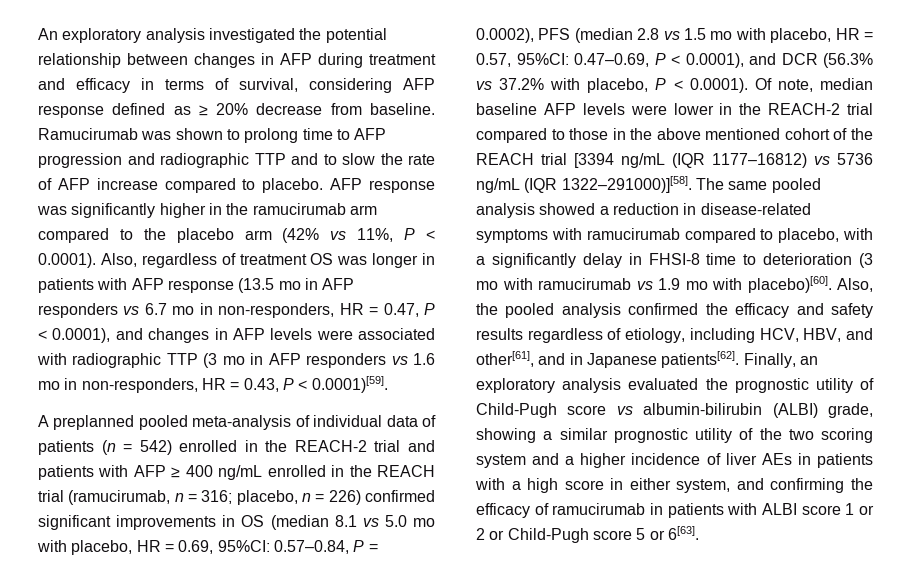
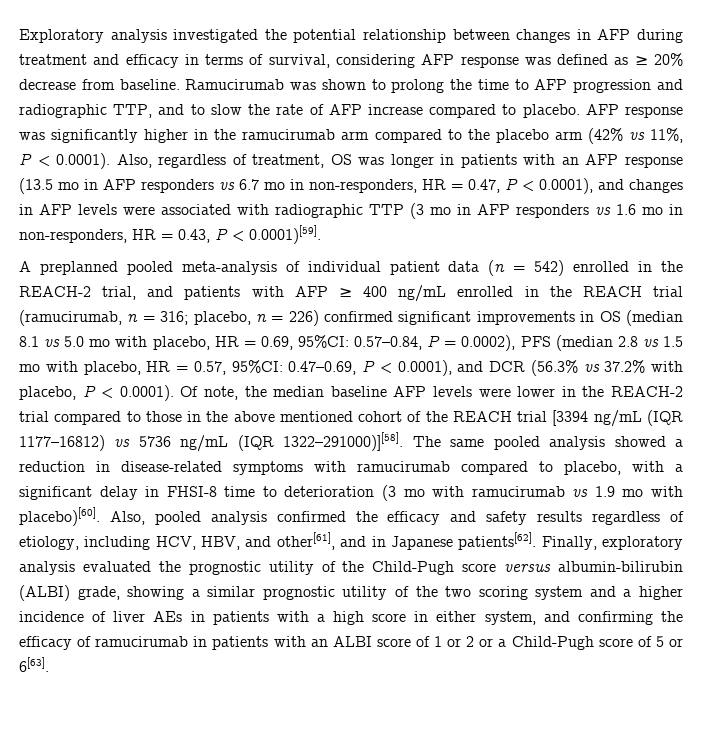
[38,28,142,43] An exploratory -> [19,29,104,43] Exploratory
(104, 111) none -> [524,57,551,65] was
(299, 135) none -> [450,79,473,90] the
[254,153,286,165] TTP -> [113,104,153,118] TTP,
[239,254,307,265] treatment -> [252,154,325,168] treatment,
(128, 284) none -> [561,157,579,165] an
[386,415,437,427] [38,440,94,455] data of patients -> [389,261,480,275] patient data
[374,440,401,452] trial -> [102,286,137,300] trial,
(813, 85) none -> [244,386,267,397] the
[491,253,576,268] significantly -> [19,486,92,500] significant
[476,303,498,315] the -> (145, 518) none
[799,356,818,365] an -> (597, 543) none
[476,403,633,418] Child-Pugh score vs -> [342,561,552,575] the Child-Pugh score versus
(758, 509) none -> [310,639,328,647] an
(841, 510) none -> [415,636,430,647] of
[507,528,632,543] Child-Pugh score -> [498,636,652,650] a Child-Pugh score of

